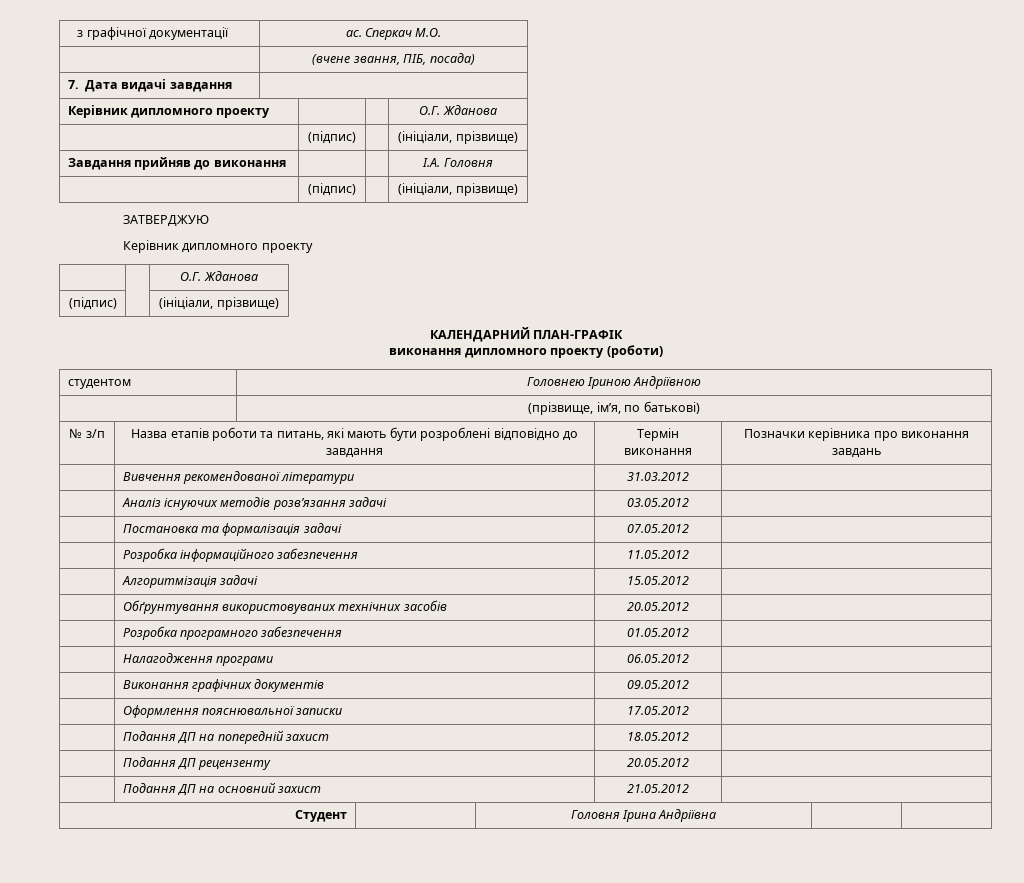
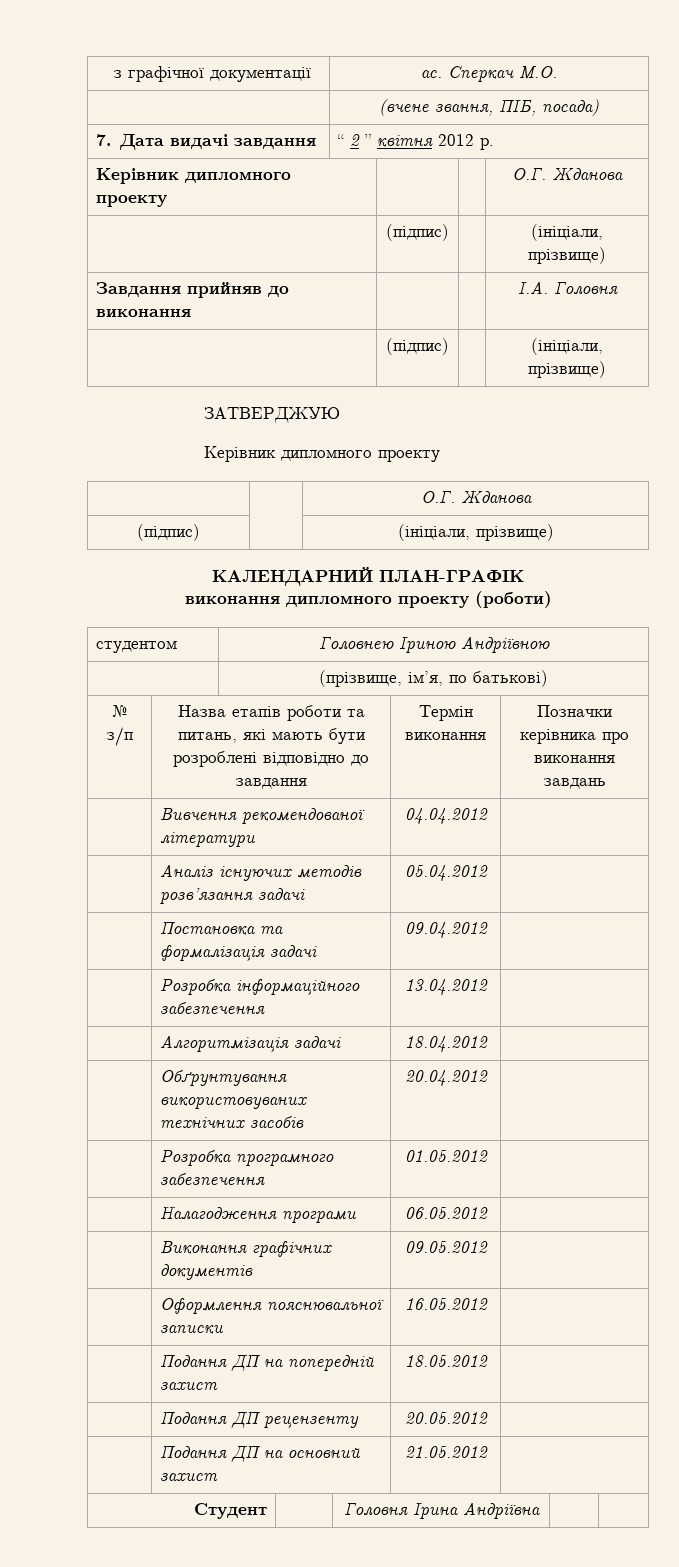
(232, 87) none -> [337,134,495,150] “ 2 ” квітня 2012 р.
[627,472,689,481] 31.03.2012 -> [404,808,488,824] 04.04.2012
[627,498,689,507] 03.05.2012 -> [404,865,488,881] 05.04.2012
[627,524,689,533] 07.05.2012 -> [404,922,488,938] 09.04.2012
[627,550,689,559] 11.05.2012 -> [404,979,488,995] 13.04.2012
[627,576,689,585] 15.05.2012 -> [404,1036,488,1052] 18.04.2012
[627,602,689,611] 20.05.2012 -> [404,1070,488,1086] 20.04.2012
[627,706,689,715] 17.05.2012 -> [404,1298,488,1310] 16.05.2012

